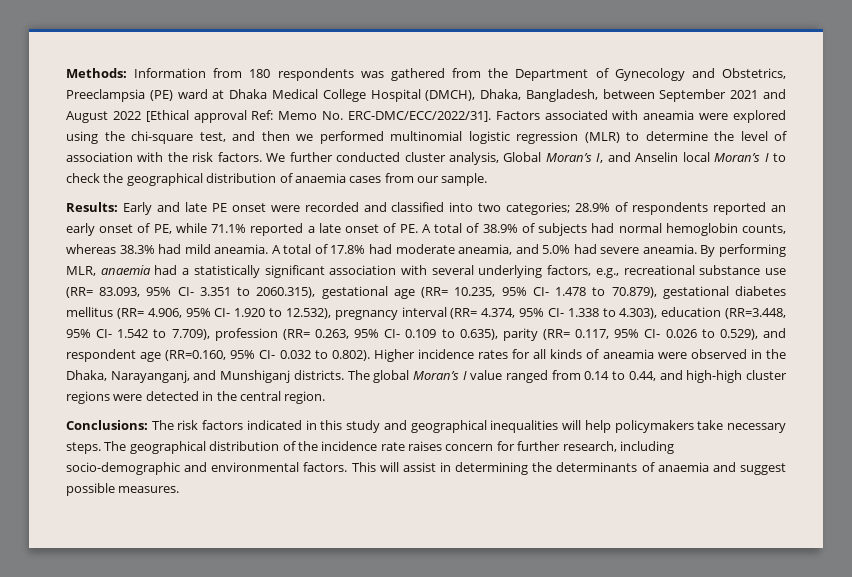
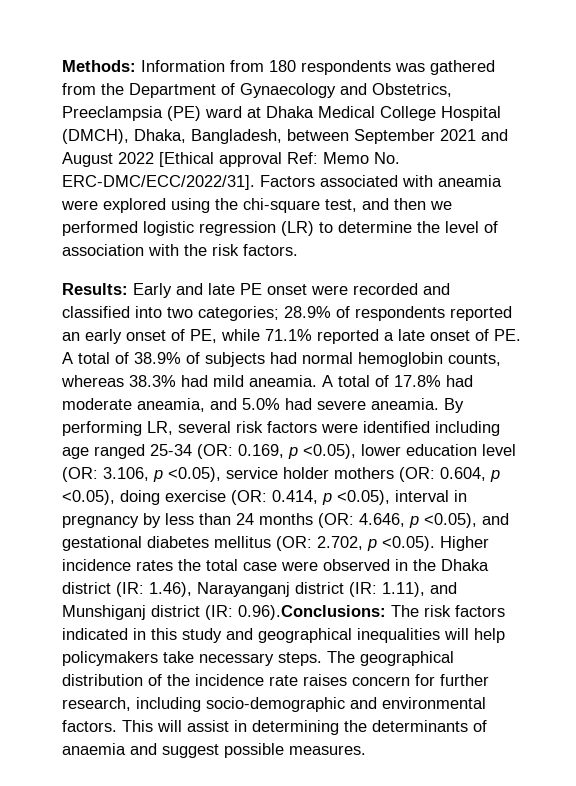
[614,68,685,81] Gynecology -> [240,83,336,98] Gynaecology
[390,131,462,141] multinomial -> (138, 228) none
[584,132,620,143] (MLR) -> [281,221,314,236] (LR)
[266,152,787,165] [66,173,488,186] We further conducted cluster analysis, Global Moran’s I, and Anselin local Moran’s I to check the geographical distribution of anaemia cases from our sample. -> (298, 250) none
[66,265,786,278] [66,286,787,299] [66,307,786,320] [66,328,786,341] [66,349,786,362] [66,370,788,383] [66,391,326,404] [66,420,148,430] MLR, anaemia had a statistically significant association with several underlying factors, e.g., recreational substance use (RR= 83.093, 95% CI- 3.351 to 2060.315), gestational age (RR= 10.235, 95% CI- 1.478 to 70.879), gestational diabetes mellitus (RR= 4.906, 95% CI- 1.920 to 12.532), pregnancy interval (RR= 4.374, 95% CI- 1.338 to 4.303), education (RR=3.448, 95% CI- 1.542 to 7.709), profession (RR= 0.263, 95% CI- 0.109 to 0.635), parity (RR= 0.117, 95% CI- 0.026 to 0.529), and respondent age (RR=0.160, 95% CI- 0.032 to 0.802). Higher incidence rates for all kinds of aneamia were observed in the Dhaka, Narayanganj, and Munshiganj districts. The global Moran’s I value ranged from 0.14 to 0.44, and high-high cluster regions were detected in the central region. // Conclusions: -> [147,421,500,436] [62,444,516,459] [62,467,500,482] [62,490,467,505] [62,513,509,528] [62,536,489,551] [62,559,489,571] [62,582,457,597] [62,605,386,620] LR, several risk factors were identified including age ranged 25-34 (OR: 0.169, p <0.05), lower education level (OR: 3.106, p <0.05), service holder mothers (OR: 0.604, p <0.05), doing exercise (OR: 0.414, p <0.05), interval in pregnancy by less than 24 months (OR: 4.646, p <0.05), and gestational diabetes mellitus (OR: 2.702, p <0.05). Higher incidence rates the total case were observed in the Dhaka district (IR: 1.46), Narayanganj district (IR: 1.11), and Munshiganj district (IR: 0.96).Conclusions:

